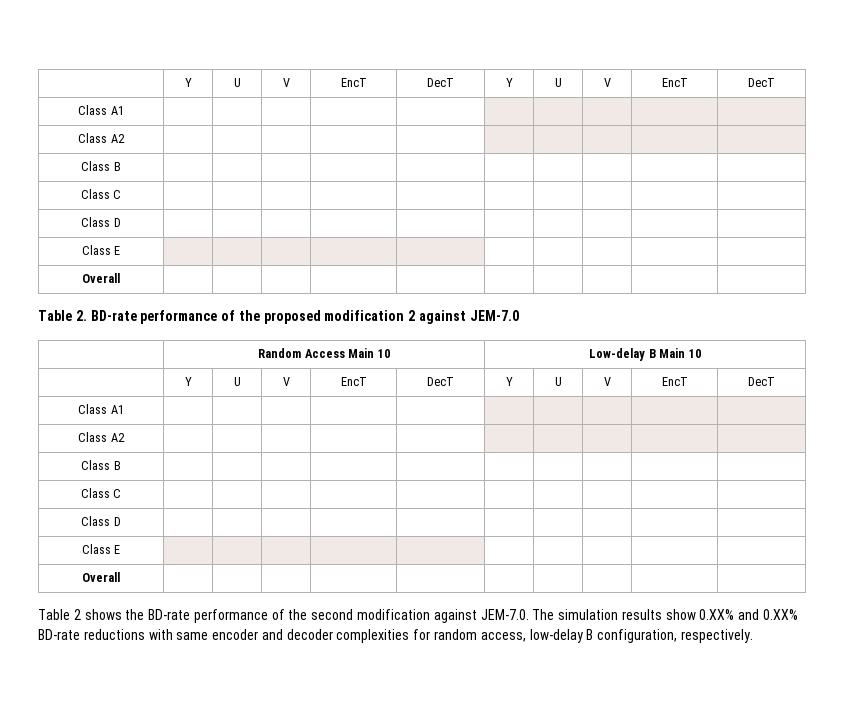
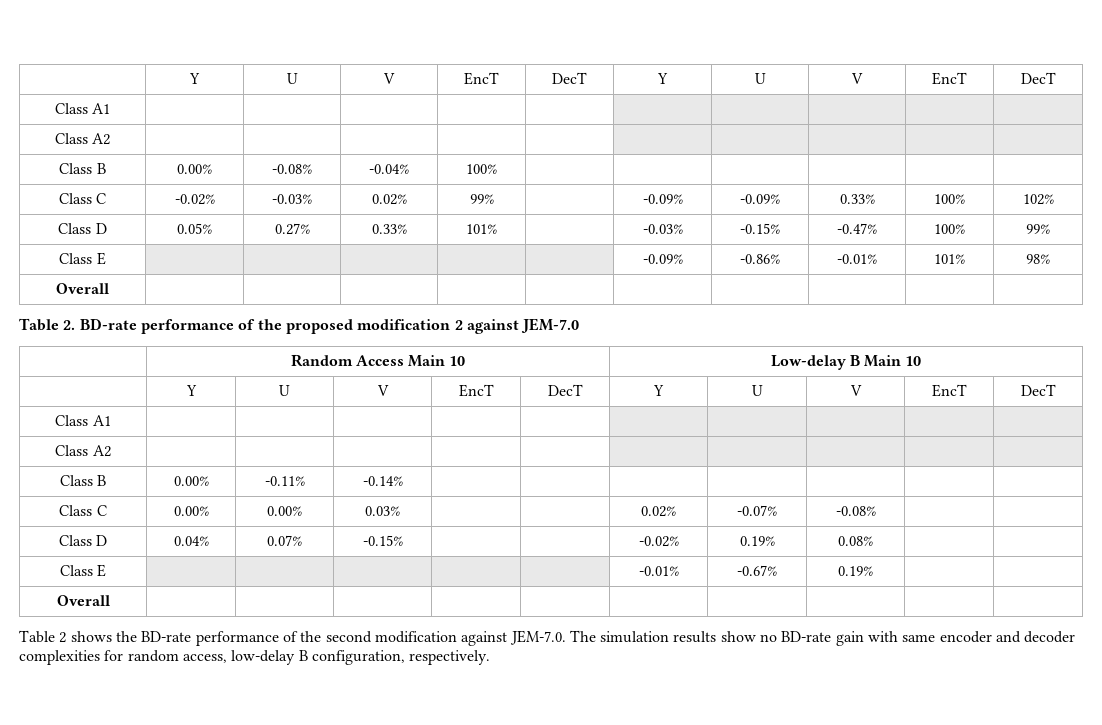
[80,189,122,199] [81,217,121,227] [81,245,121,255] | | | | | | | | | // Class C | | | | | | | | | | // Class D | | | | | | | | | | // Class E | | | | | | | | | | -> [177,164,212,174] [272,164,312,174] [369,164,409,174] [466,164,497,174] [58,193,107,204] [174,194,215,205] [272,194,312,204] [371,194,407,205] [469,194,494,204] [642,194,683,204] [740,194,780,204] [839,194,875,204] [934,194,965,204] [1022,194,1054,205] [58,223,107,234] [177,223,212,234] [274,223,310,235] [371,224,407,234] [466,224,497,234] [642,224,683,234] [740,223,780,234] [837,223,877,234] [934,224,965,234] [1026,224,1050,234] [59,252,106,265] [642,254,683,264] [740,254,780,264] [837,254,877,264] [934,254,965,264] [1026,254,1050,264] 0.00% | -0.08% | -0.04% | 100% | | | | | | // Class C | -0.02% | -0.03% | 0.02% | 99% | | -0.09% | -0.09% | 0.33% | 100% | 102% // Class D | 0.05% | 0.27% | 0.33% | 101% | | -0.03% | -0.15% | -0.47% | 100% | 99% // Class E | | | | | | -0.09% | -0.86% | -0.01% | 101% | 98%
[80,488,122,498] [81,516,121,526] [81,544,121,554] | | | | | | | | | // Class C | | | | | | | | | | // Class D | | | | | | | | | | // Class E | | | | | | | | -> [173,476,209,486] [264,476,305,486] [362,476,403,486] [59,505,107,516] [173,506,209,516] [267,506,302,516] [365,506,400,516] [641,506,676,517] [737,505,777,516] [835,506,876,516] [58,535,108,546] [173,536,209,546] [267,535,302,546] [362,535,403,546] [638,536,679,547] [739,536,775,546] [838,536,873,546] [59,564,107,577] [638,566,679,576] [737,565,777,576] [838,566,873,576] 0.00% | -0.11% | -0.14% | | | | | | | // Class C | 0.00% | 0.00% | 0.03% | | | 0.02% | -0.07% | -0.08% | | // Class D | 0.04% | 0.07% | -0.15% | | | -0.02% | 0.19% | 0.08% | | // Class E | | | | | | -0.01% | -0.67% | 0.19%
[699,609,799,620] [38,629,145,640] 0.XX% and 0.XX% BD-rate reductions -> [760,631,864,646] no BD-rate gain

